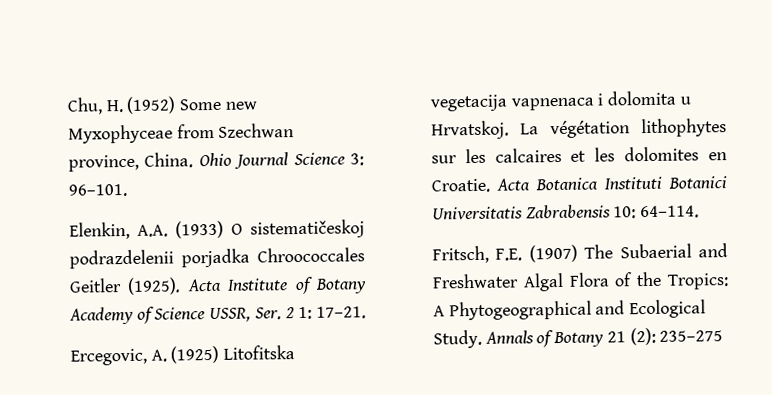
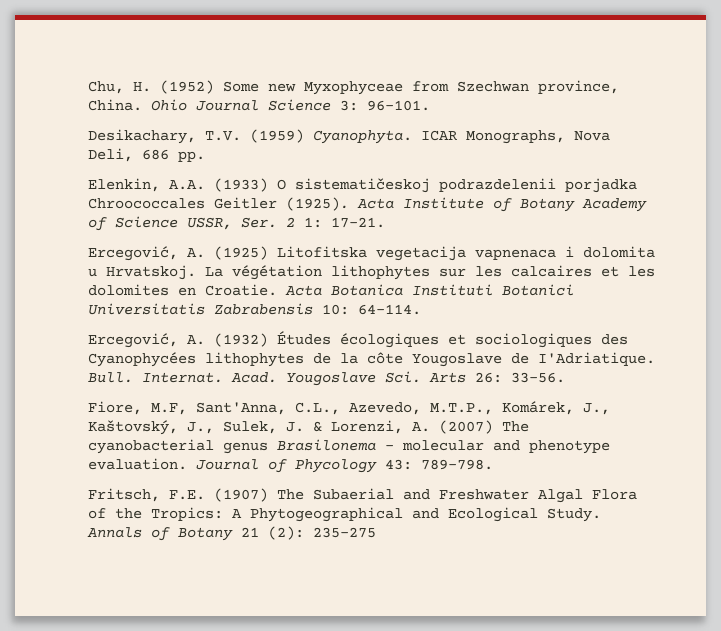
(127, 190) none -> [88,129,611,144] [88,148,206,162] // Desikachary, T.V. (1959) Cyanophyta. ICAR Monographs, Nova Deli, 686 pp.
[69,348,147,366] Ercegovic, -> [88,246,179,261] Ercegović,
(700, 212) none -> [88,331,629,348] [88,352,656,367] [88,371,566,386] [88,401,611,415] [88,420,530,435] [88,439,611,454] [88,458,494,473] // Ercegović, A. (1932) Études écologiques et sociologiques des Cyanophycées lithophytes de la côte Yougoslave de I'Adriatique. Bull. Internat. Acad. Yougoslave Sci. Arts 26: 33–56. // Fiore, M.F, Sant'Anna, C.L., Azevedo, M.T.P., Komárek, J., Kaštovský, J., Sulek, J. & Lorenzi, A. (2007) The cyanobacterial genus Brasilonema – molecular and phenotype evaluation. Journal of Phycology 43: 789–798.

